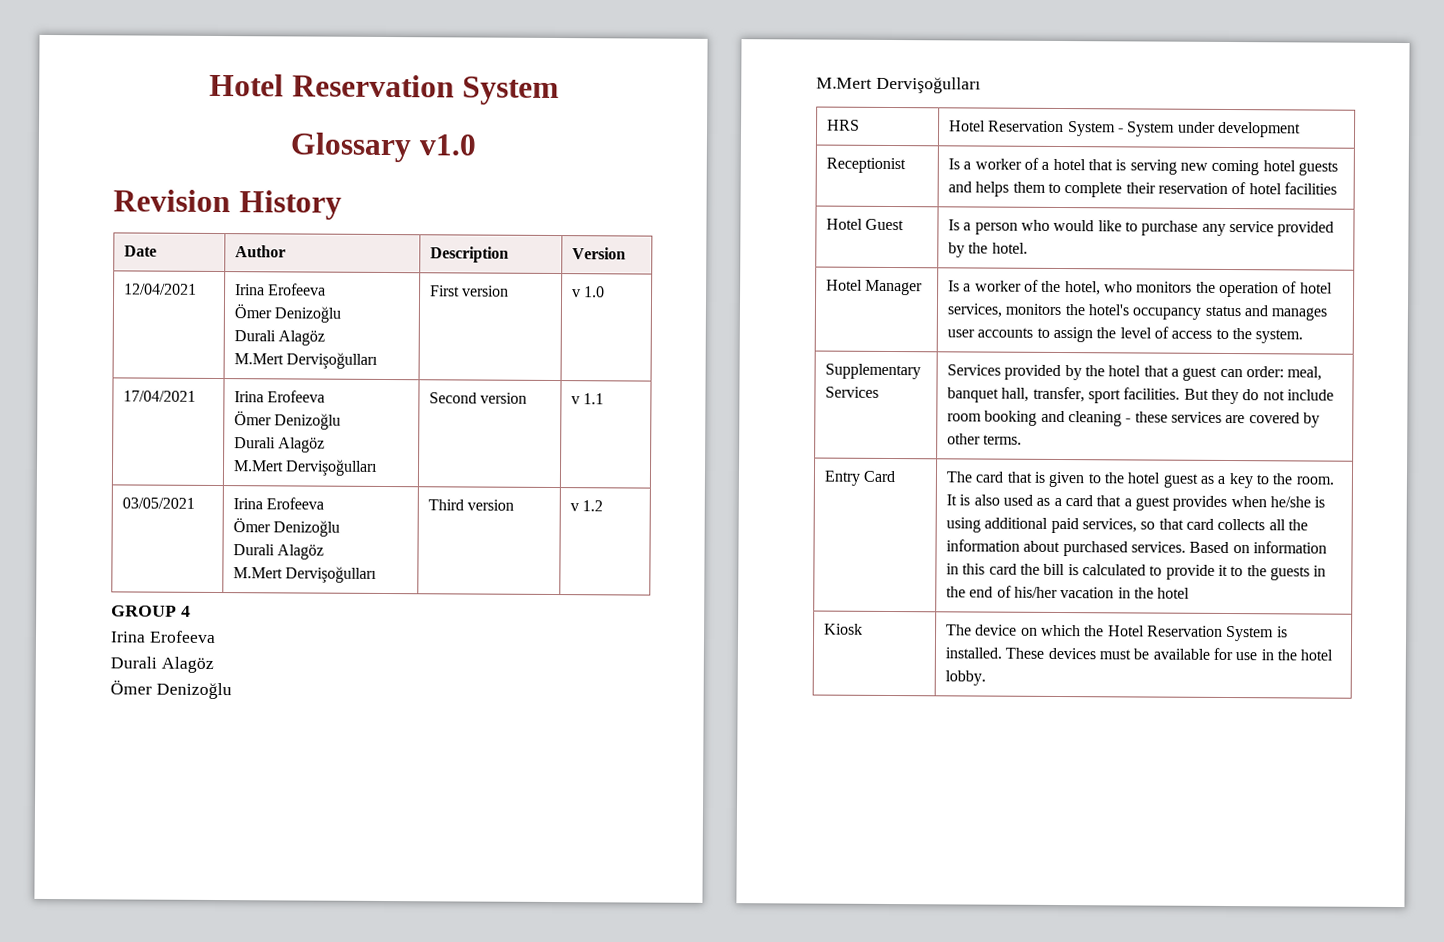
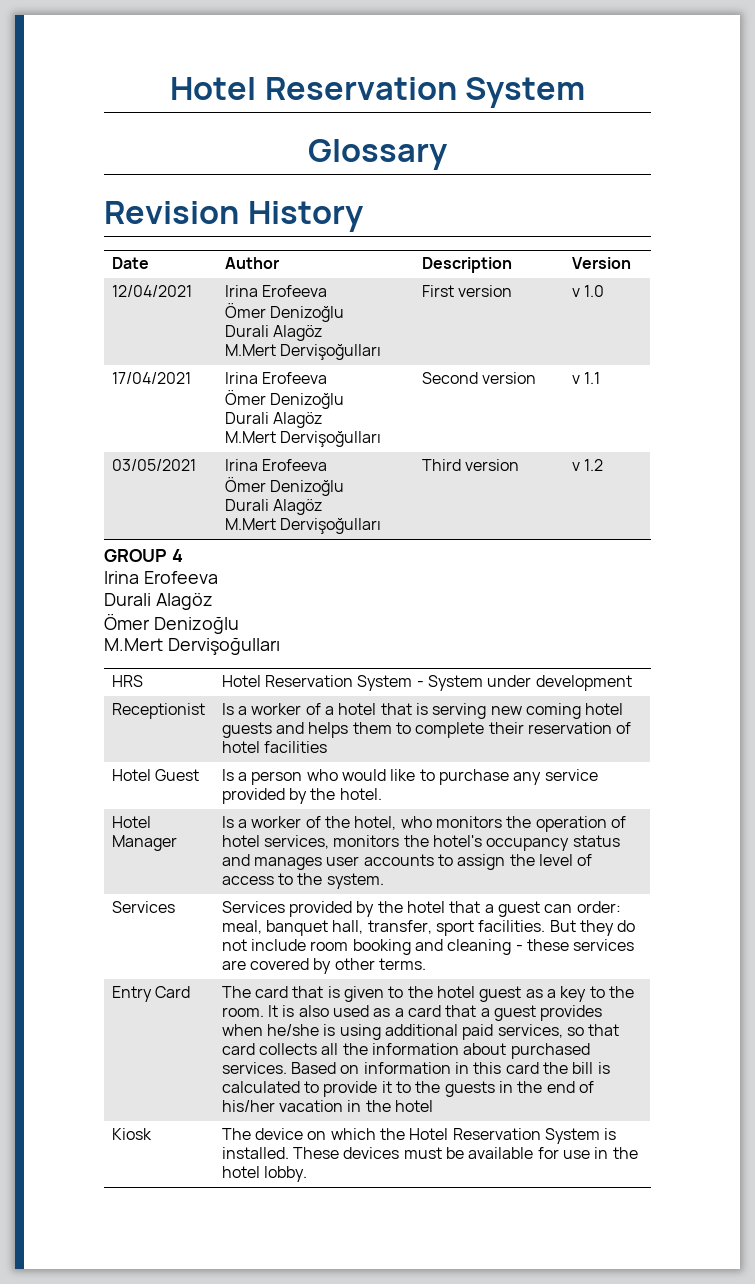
[418,134,476,156] v1.0 -> (448, 154) none
[825,363,922,380] Supplementary -> (384, 881) none

